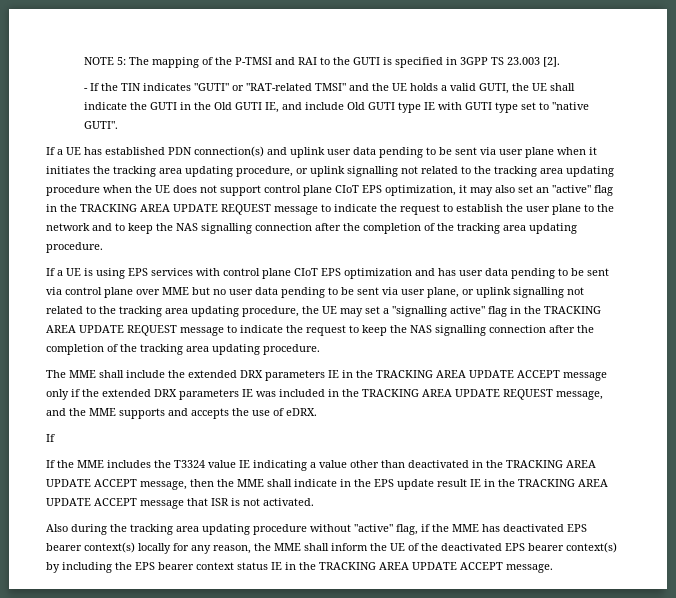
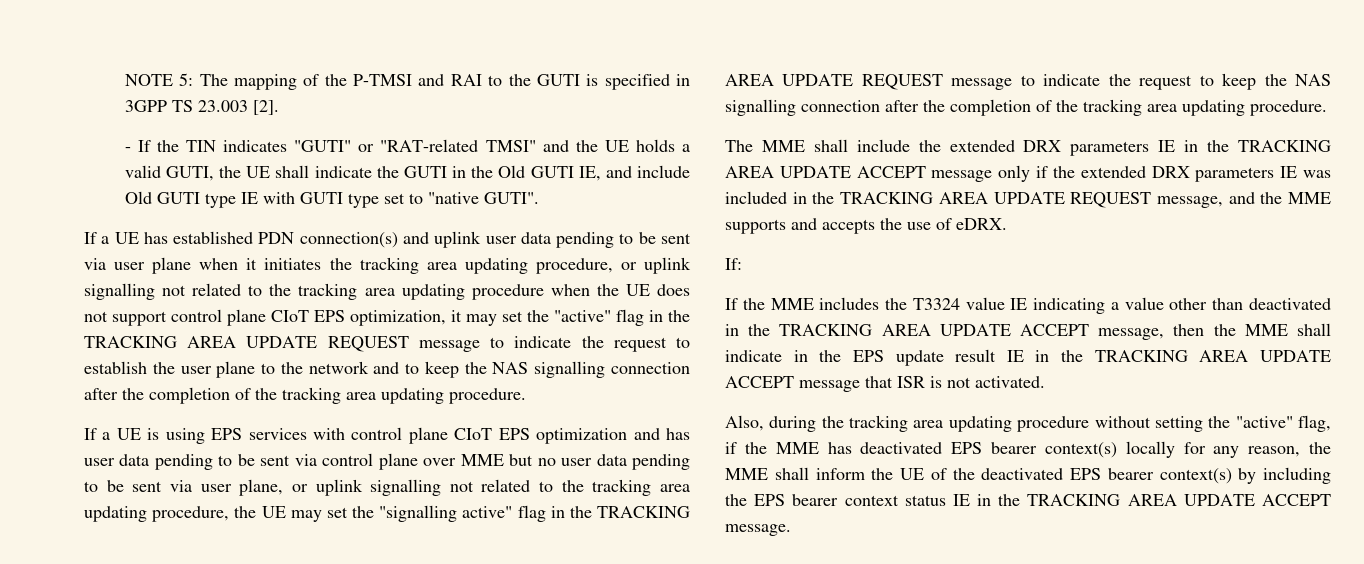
[495,185,549,193] also set an -> [502,310,549,322] set the
[383,308,389,314] a -> [352,506,374,518] the
[46,434,55,442] If -> [725,258,742,270] If:
[46,524,68,532] Also -> [725,415,764,431] Also,
(351, 528) none -> [1154,416,1231,432] setting the

